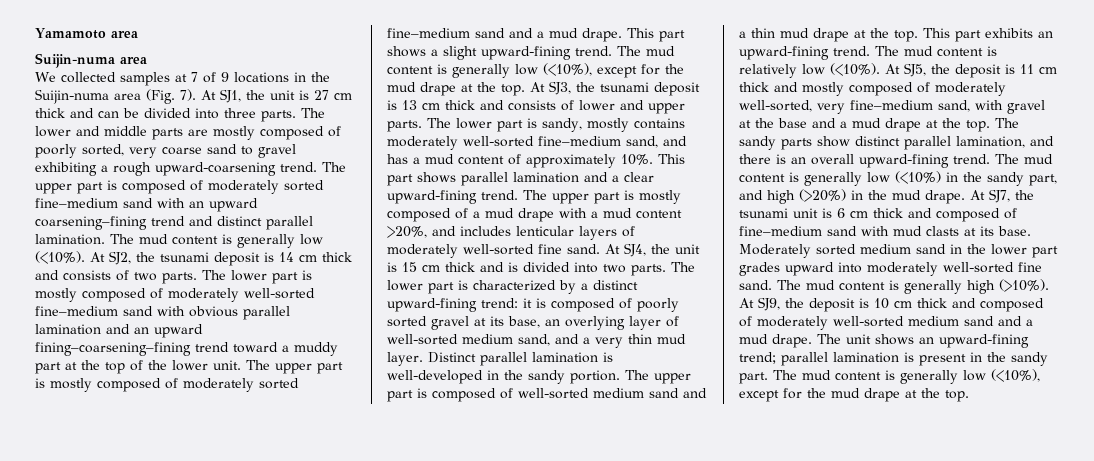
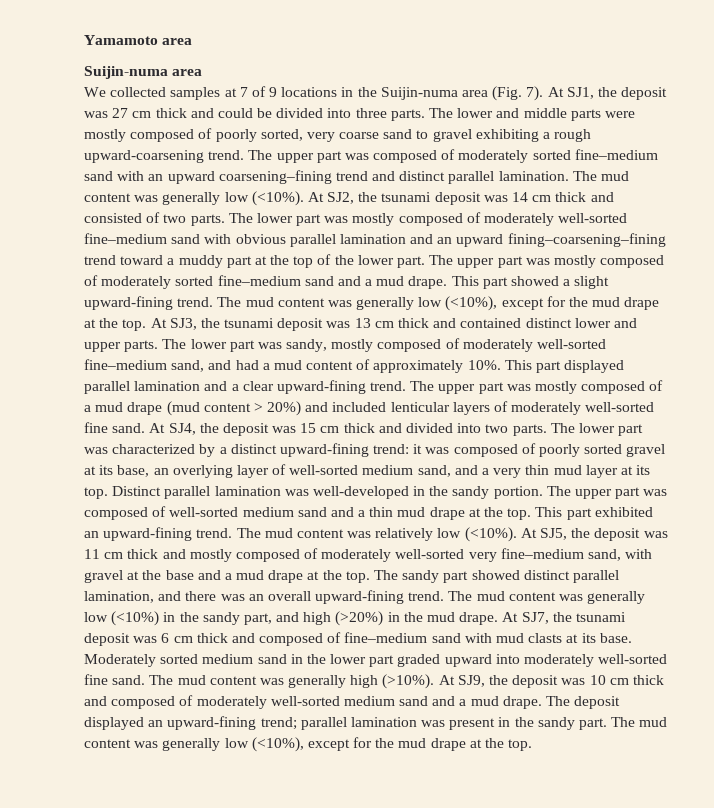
[270,90,309,100] unit is -> [621,87,668,100] [84,111,108,118] deposit was
[98,111,119,118] can -> [217,108,253,118] could
[188,129,208,136] are -> [604,111,635,118] were
[107,180,117,190] is -> [344,153,369,160] was
[222,234,232,244] is -> [134,195,159,202] was
[264,252,274,262] is -> [483,195,508,202] was
[63,270,111,281] consists -> [84,213,142,223] consisted
[302,270,312,280] is -> [324,216,349,223] was
[213,360,343,374] [35,378,45,388] unit. The upper part is -> [397,255,550,268] part. The upper part was
[387,46,426,57] shows -> [511,276,560,286] showed
[437,64,447,74] is -> [327,300,352,307] was
[387,100,397,110] is -> [326,321,351,328] was
[508,100,574,111] consists of -> [460,318,572,328] contained distinct
[527,118,537,128] is -> [257,342,282,349] was
[633,118,685,129] contains -> [377,338,460,352] composed of
[387,154,408,164] has -> [235,360,259,370] had
[417,172,456,183] shows -> [564,360,625,373] displayed
[624,190,634,200] is -> [506,384,531,391] was
[559,208,682,219] [387,226,511,238] with a mud content >20%, and includes -> [166,401,387,416] (mud content > 20%) and included
[675,244,700,254] [387,262,397,272] unit is -> [222,423,297,436] deposit was
[508,262,518,272] is -> (402, 428) none
[458,280,468,290] is -> [84,447,108,454] was
[536,298,546,308] is -> [425,447,450,454] was
[387,352,423,366] layer. -> [585,465,651,478] [84,487,108,499] layer at its top.
[603,352,613,362] is -> [284,489,309,496] was
[417,388,427,398] is -> [643,489,668,496] was
[985,28,1033,38] exhibits -> [594,507,653,517] exhibited
[987,46,997,56] is -> [347,531,372,538] was
[1005,64,1015,74] is -> [643,531,668,538] was
[739,100,812,112] well-sorted, -> [395,549,465,559] well-sorted
[781,136,850,150] parts show -> [443,570,520,583] part showed
[776,154,786,164] is -> [220,594,245,601] was
[789,172,799,182] is -> [559,594,584,601] was
[793,208,832,218] unit is -> [84,633,158,646] deposit was
[739,262,780,276] grades -> [397,654,441,667] graded
[889,280,899,290] is -> [259,678,284,685] was
[859,298,869,308] is -> [561,678,586,685] was
[846,334,914,345] unit shows -> [574,696,621,709] [84,717,144,730] deposit displayed
[904,352,914,362] is -> [421,720,446,727] was
[885,370,895,380] is -> [134,741,159,748] was

